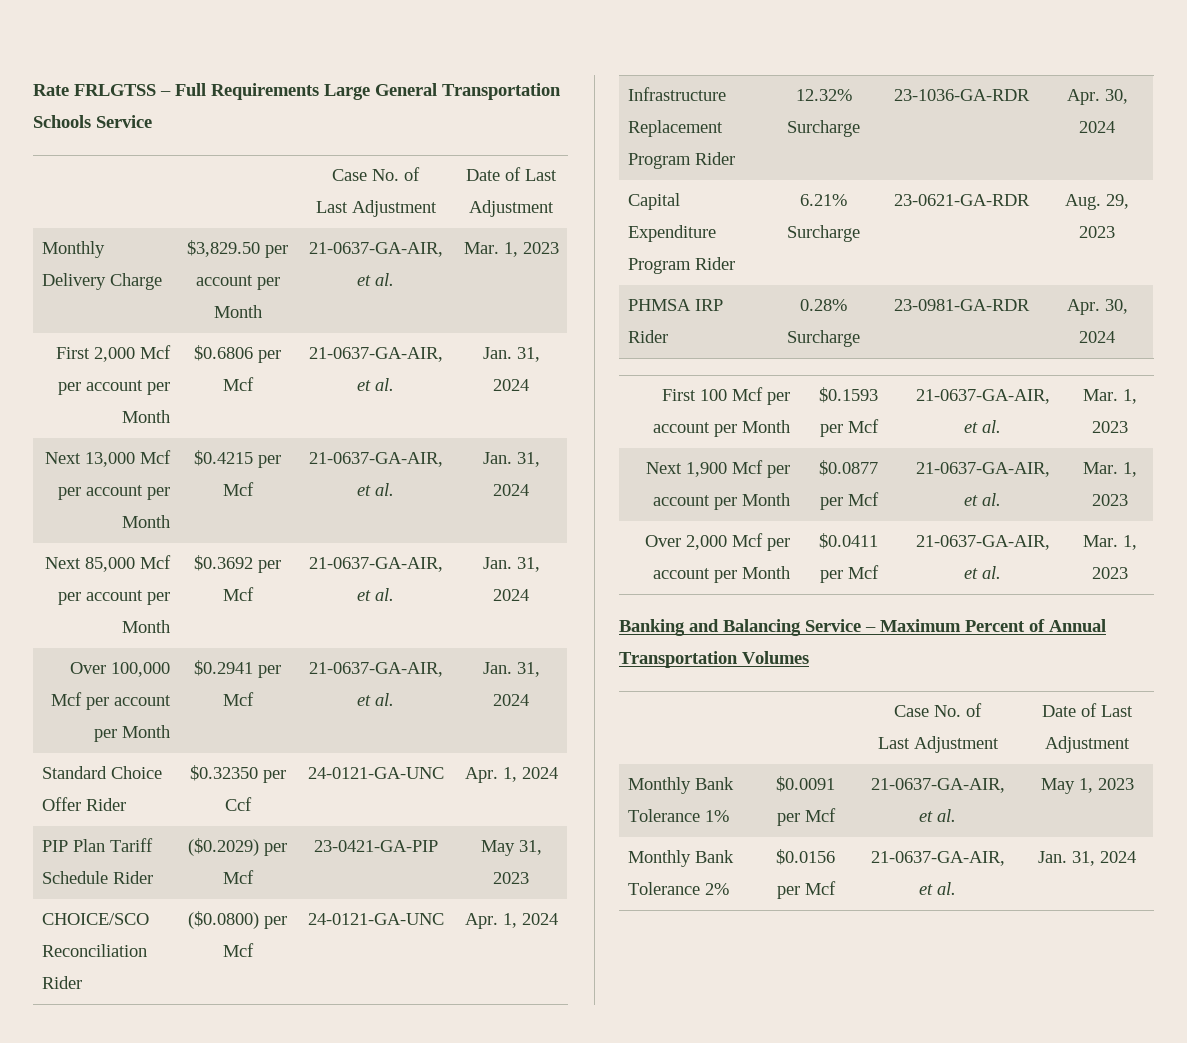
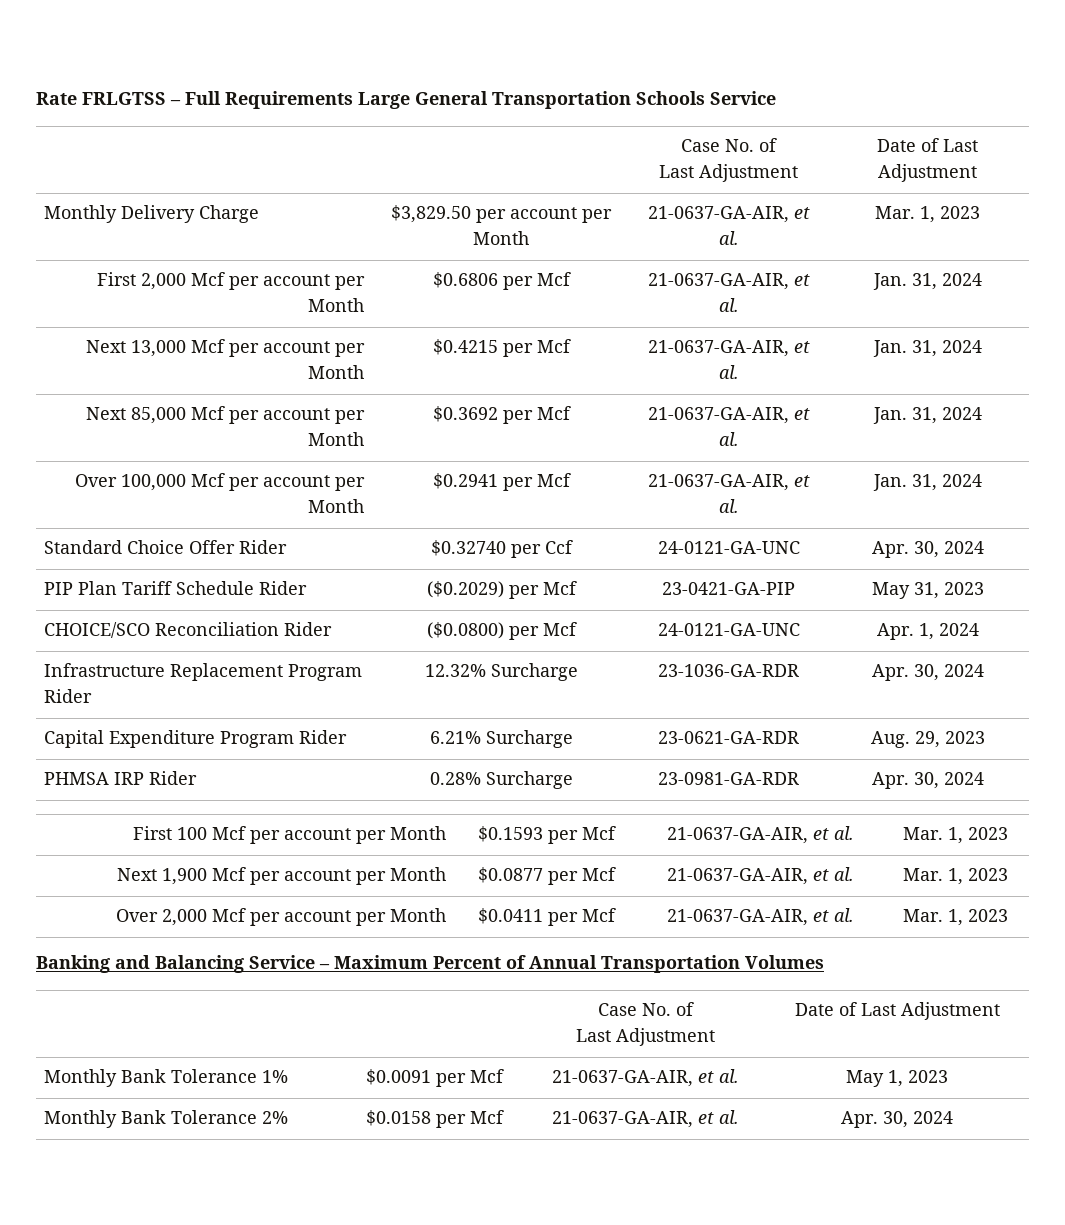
[189,765,258,781] $0.32350 -> [430,540,506,556] $0.32740
[502,767,517,782] 1, -> [913,541,939,558] 30,
[776,849,835,865] [776,881,836,899] [870,851,1005,866] [919,882,956,895] [1038,851,1095,866] $0.0156 per Mcf | 21-0637-GA-AIR, et al. | Jan. 31, -> [366,1110,504,1128] [552,1110,739,1128] [841,1111,908,1128] $0.0158 per Mcf | 21-0637-GA-AIR, et al. | Apr. 30,

